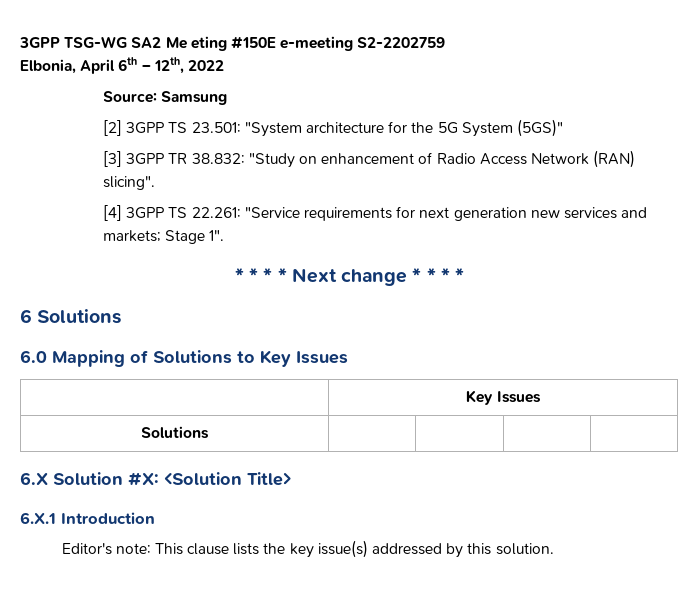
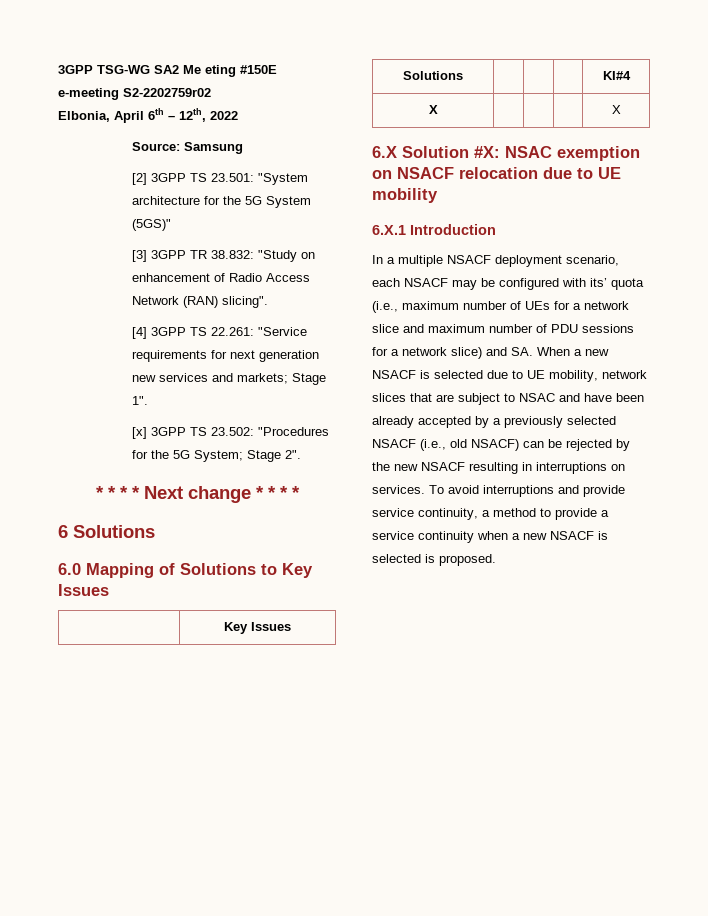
[357,37,446,48] S2-2202759 -> [123,88,211,97] S2-2202759r02
(225, 235) none -> [131,427,329,439] [131,450,301,462] // [x] 3GPP TS 23.502: "Procedures for the 5G System; Stage 2".
(209, 432) none -> [602,71,631,80] [428,105,438,114] [611,105,621,114] KI#4 // X | | | | X
[164,472,291,486] [20,512,155,524] [61,540,554,558] <Solution Title> // 6.X.1 Introduction // Editor's note: This clause lists the key issue(s) addressed by this solution. -> [505,146,640,161] [372,167,621,179] [372,188,438,203] [372,224,496,235] [372,255,619,267] [372,278,644,290] [372,301,629,313] [372,324,634,333] [372,347,609,359] [372,370,647,382] [372,393,644,405] [372,416,616,428] [372,439,630,451] [372,462,625,474] [372,485,625,497] [372,508,609,520] [372,531,608,543] [372,554,496,566] NSAC exemption on NSACF relocation due to UE mobility // 6.X.1 Introduction // In a multiple NSACF deployment scenario, each NSACF may be configured with its’ quota (i.e., maximum number of UEs for a network slice and maximum number of PDU sessions for a network slice) and SA. When a new NSACF is selected due to UE mobility, network slices that are subject to NSAC and have been already accepted by a previously selected NSACF (i.e., old NSACF) can be rejected by the new NSACF resulting in interruptions on services. To avoid interruptions and provide service continuity, a method to provide a service continuity when a new NSACF is selected is proposed.

